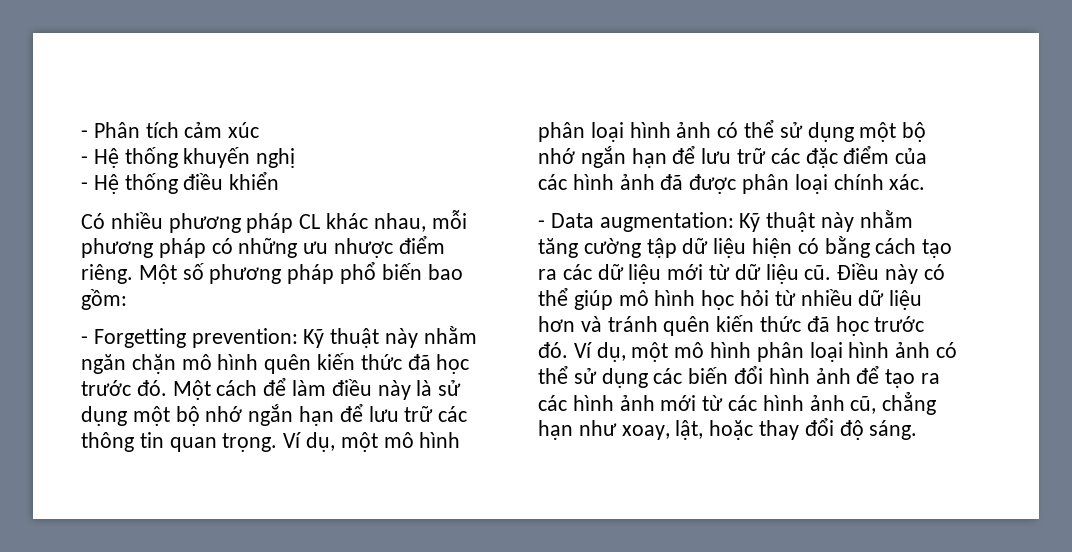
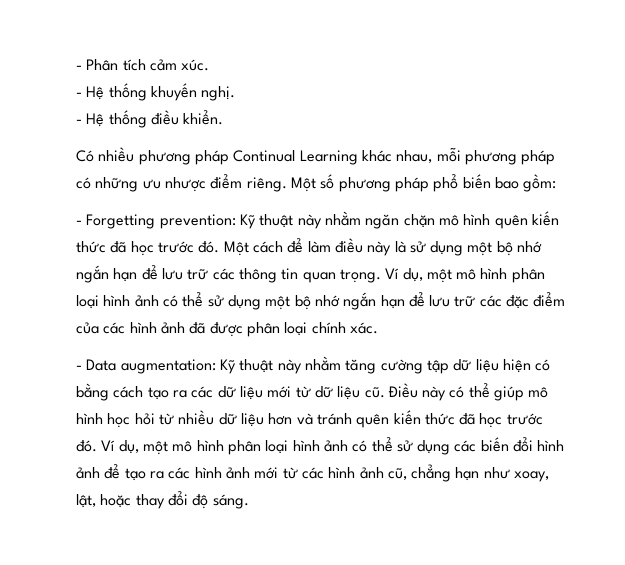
[228,122,260,138] xúc -> [181,59,210,71] xúc.
[256,148,296,168] nghị -> [201,86,236,101] nghị.
[229,172,280,190] khiển -> [183,110,224,125] khiển.
[299,214,321,229] CL -> [233,150,358,165] Continual Learning

